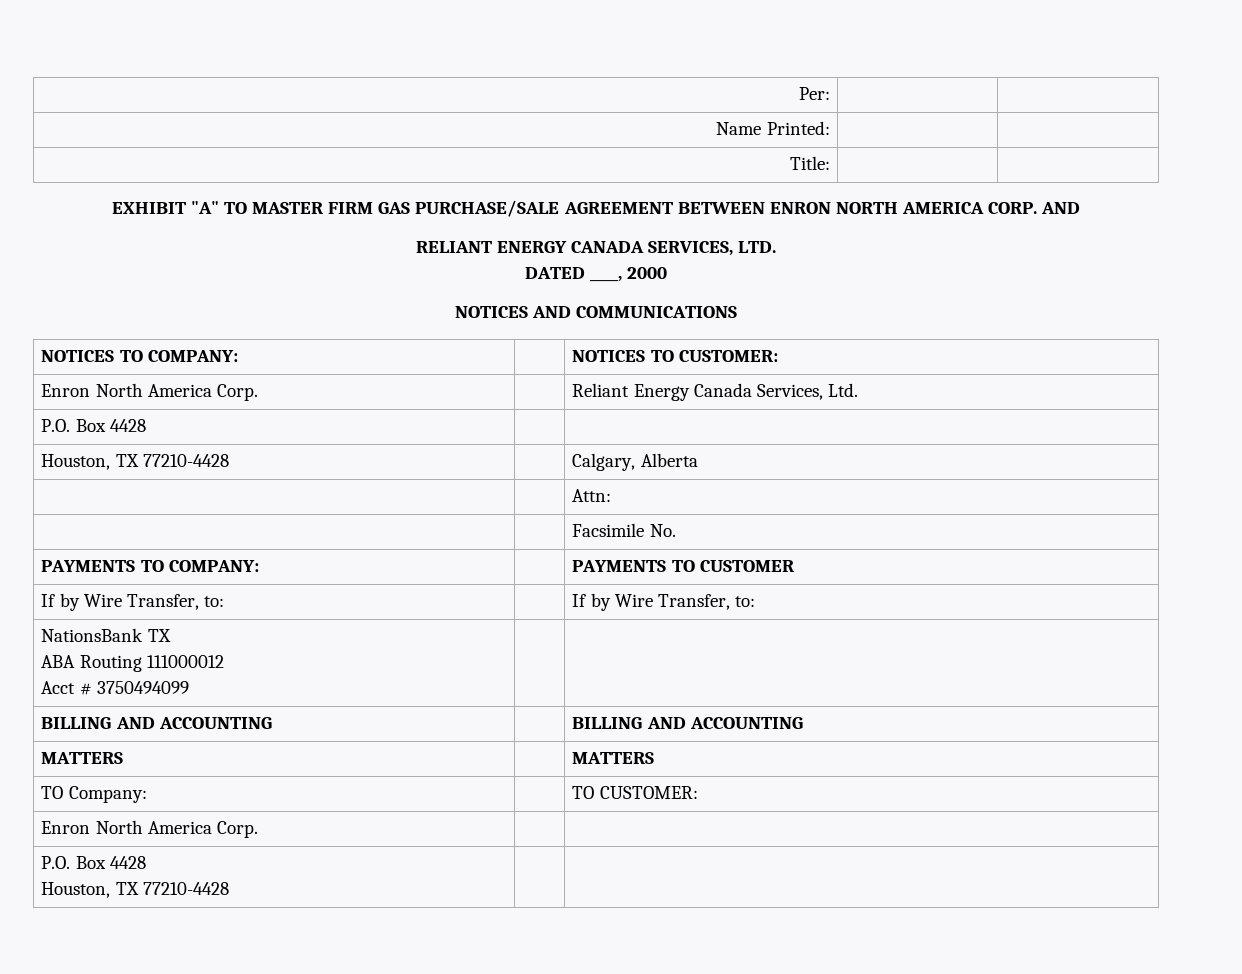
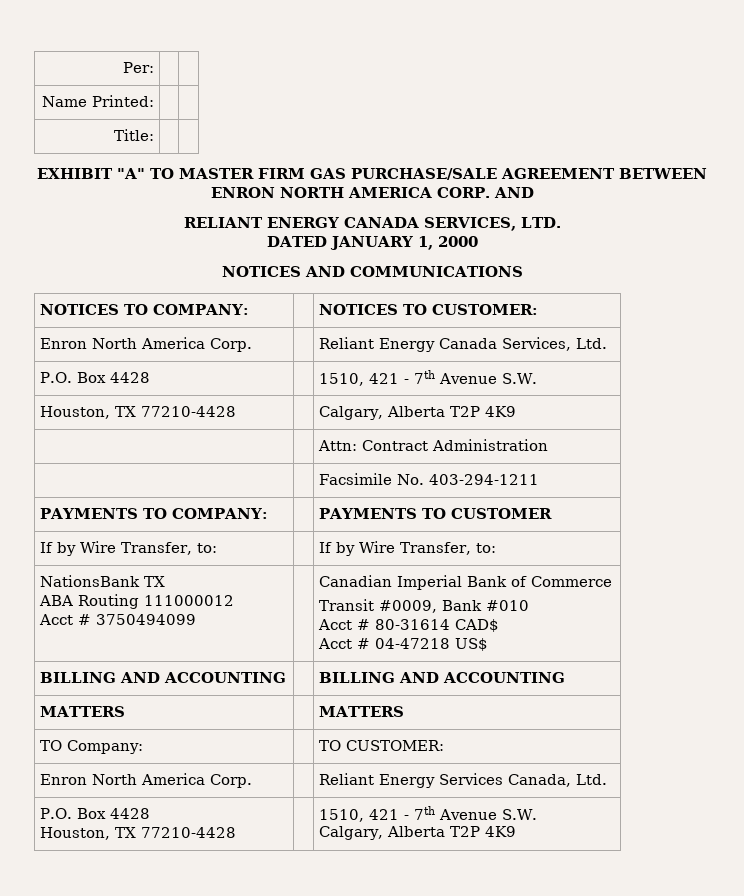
[590,275,622,282] ____, -> [329,236,433,250] JANUARY 1,
(146, 425) none -> [319,370,538,386] 1510, 421 - 7th Avenue S.W.
(698, 460) none -> [450,406,517,417] T2P 4K9
(612, 495) none -> [362,439,549,451] Contract Administration
(676, 530) none -> [429,474,540,485] 403-294-1211
(189, 687) none -> [319,575,613,590] [319,599,530,613] [318,619,500,632] [318,638,489,651] Canadian Imperial Bank of Commerce // Transit #0009, Bank #010 // Acct # 80-31614 CAD$ // Acct # 04-47218 US$
(258, 829) none -> [319,773,608,788] Reliant Energy Services Canada, Ltd.
(229, 888) none -> [319,806,538,822] [319,826,517,840] 1510, 421 - 7th Avenue S.W. // Calgary, Alberta T2P 4K9

